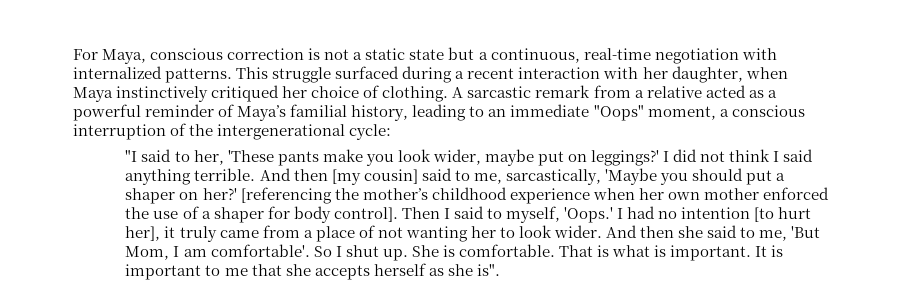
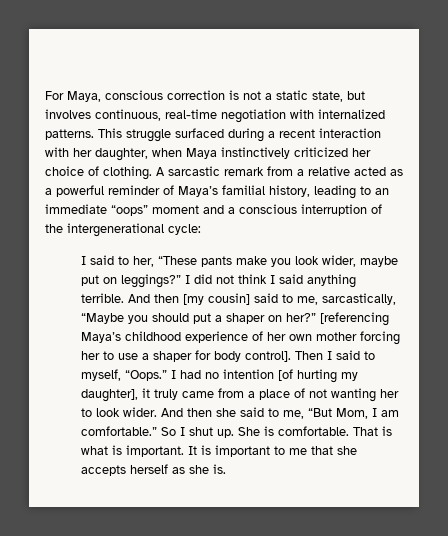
[409,47,488,60] state but a -> [312,91,365,102] [45,109,91,119] state, but involves
[211,85,280,102] critiqued -> [294,147,348,157] criticized
[593,105,716,121] "Oops" moment, -> [111,205,224,216] “oops” moment and
[125,150,138,162] "I -> [81,256,87,265] I
[227,150,274,162] 'These -> [158,256,198,265] “These
[591,150,660,166] leggings?' -> [121,274,182,288] leggings?”
[604,168,657,185] 'Maybe -> [81,313,125,324] “Maybe
[202,187,428,204] her?' [referencing the mother’s -> [286,312,390,326] [81,332,122,343] her?” [referencing Maya’s
[592,188,635,200] when -> [252,331,264,341] of
[763,187,830,200] [125,206,199,219] enforced the use of -> [360,331,401,345] [81,351,139,360] forcing her to use
[564,207,614,223] 'Oops.' -> [125,370,168,381] “Oops.”
[754,207,812,222] [125,226,161,241] [to hurt her], -> [278,369,359,383] [81,389,139,402] [of hurting my daughter],
[791,226,821,238] 'But -> [308,408,333,417] “But
[210,244,310,257] comfortable'. -> [81,426,158,436] comfortable.”
[476,264,500,276] is". -> [213,464,227,474] is.

